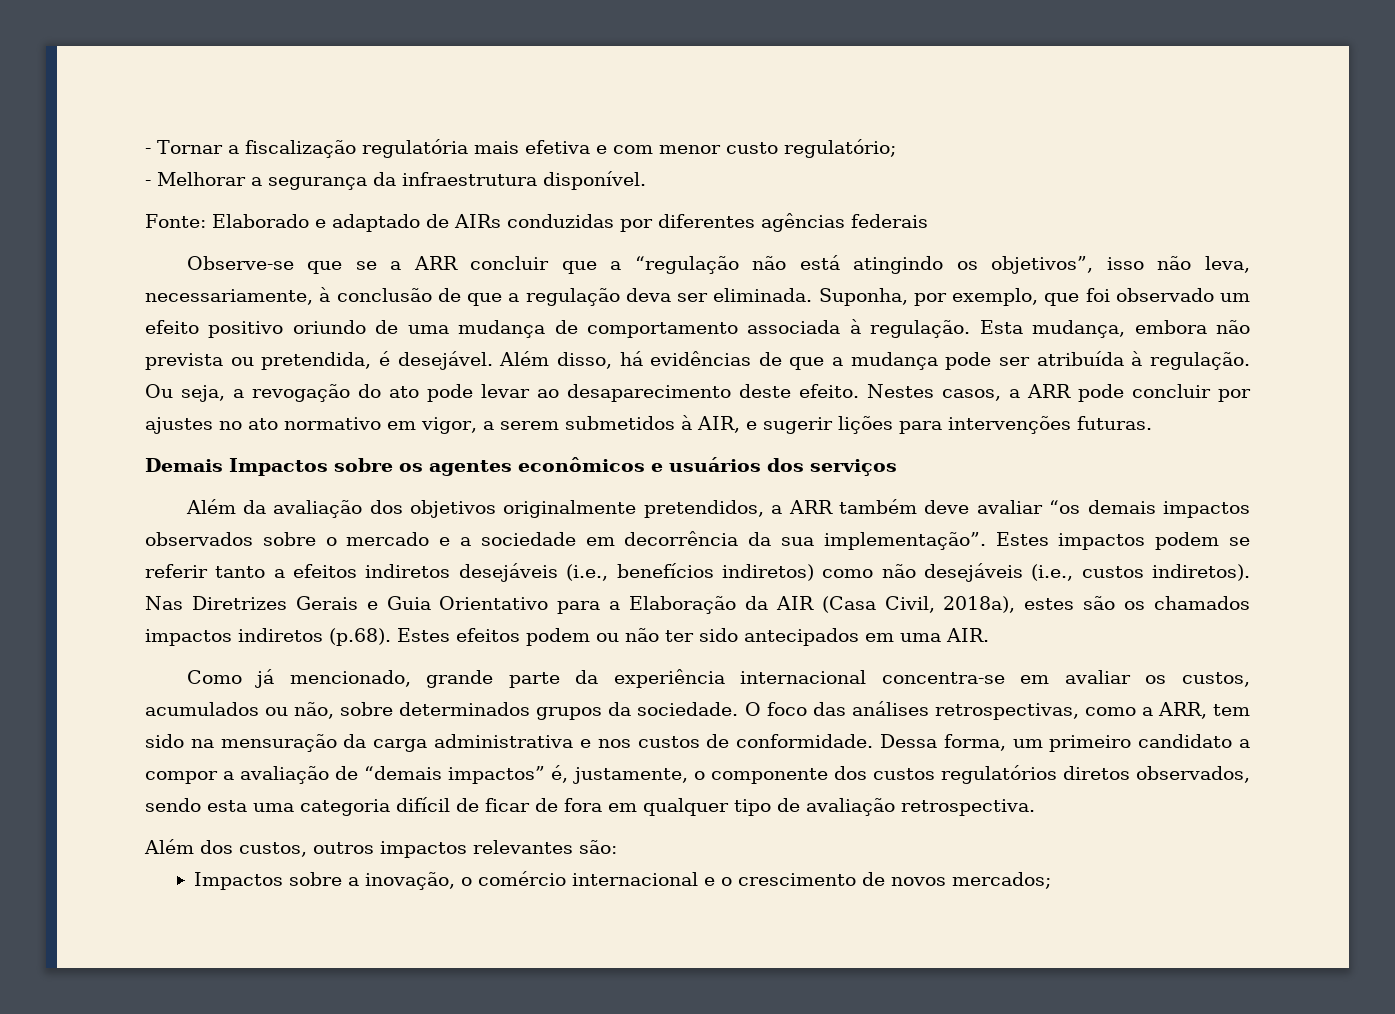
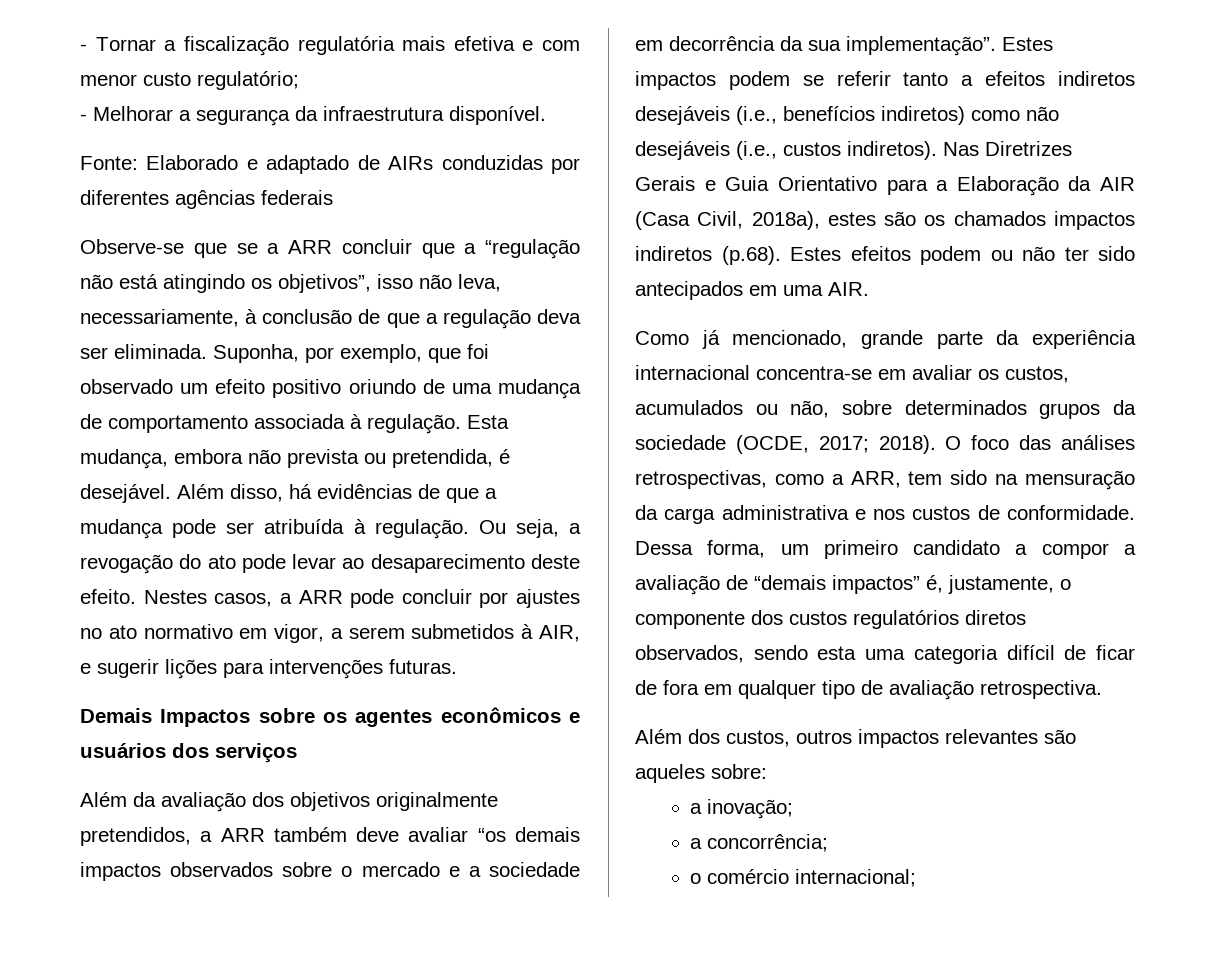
[637,702,739,716] sociedade. -> [635,435,936,454] sociedade (OCDE, 2017; 2018).
[579,840,617,854] [194,871,1052,890] são: // Impactos sobre a inovação, o comércio internacional e o crescimento de novos mercados; -> [1044,729,1076,744] [635,764,767,783] [690,799,794,819] [690,834,829,852] [690,869,917,887] são aqueles sobre: // a inovação; // a concorrência; // o comércio internacional;

